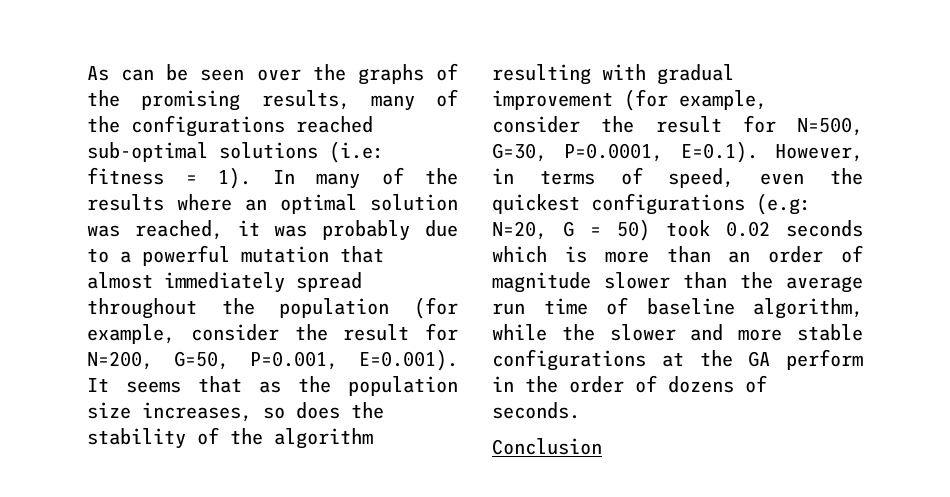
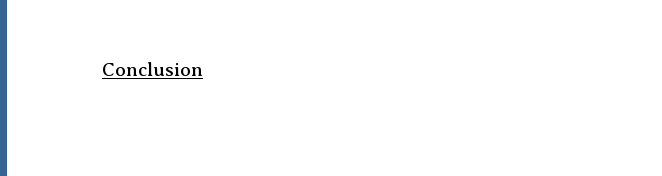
[87,63,458,85] [87,89,458,111] [87,115,373,137] [87,141,384,163] [87,167,458,189] [87,194,458,214] [87,220,459,241] [87,245,384,266] [87,272,362,293] [87,297,458,319] [87,323,458,344] [87,349,458,371] [87,376,458,396] [87,402,384,422] [87,427,373,449] [492,64,734,85] [492,89,767,111] [492,115,863,136] [492,141,863,163] [492,167,863,188] [492,193,811,215] [492,219,863,241] [492,245,863,263] [492,272,863,293] [492,297,863,319] [492,324,863,341] [492,349,863,371] [492,375,767,393] [492,402,580,419] As can be seen over the graphs of the promising results, many of the configurations reached sub-optimal solutions (i.e: fitness = 1). In many of the results where an optimal solution was reached, it was probably due to a powerful mutation that almost immediately spread throughout the population (for example, consider the result for N=200, G=50, P=0.001, E=0.001). It seems that as the population size increases, so does the stability of the algorithm resulting with gradual improvement (for example, consider the result for N=500, G=30, P=0.0001, E=0.1). However, in terms of speed, even the quickest configurations (e.g: N=20, G = 50) took 0.02 seconds which is more than an order of magnitude slower than the average run time of baseline algorithm, while the slower and more stable configurations at the GA perform in the order of dozens of seconds. // -> (102, 69) none

